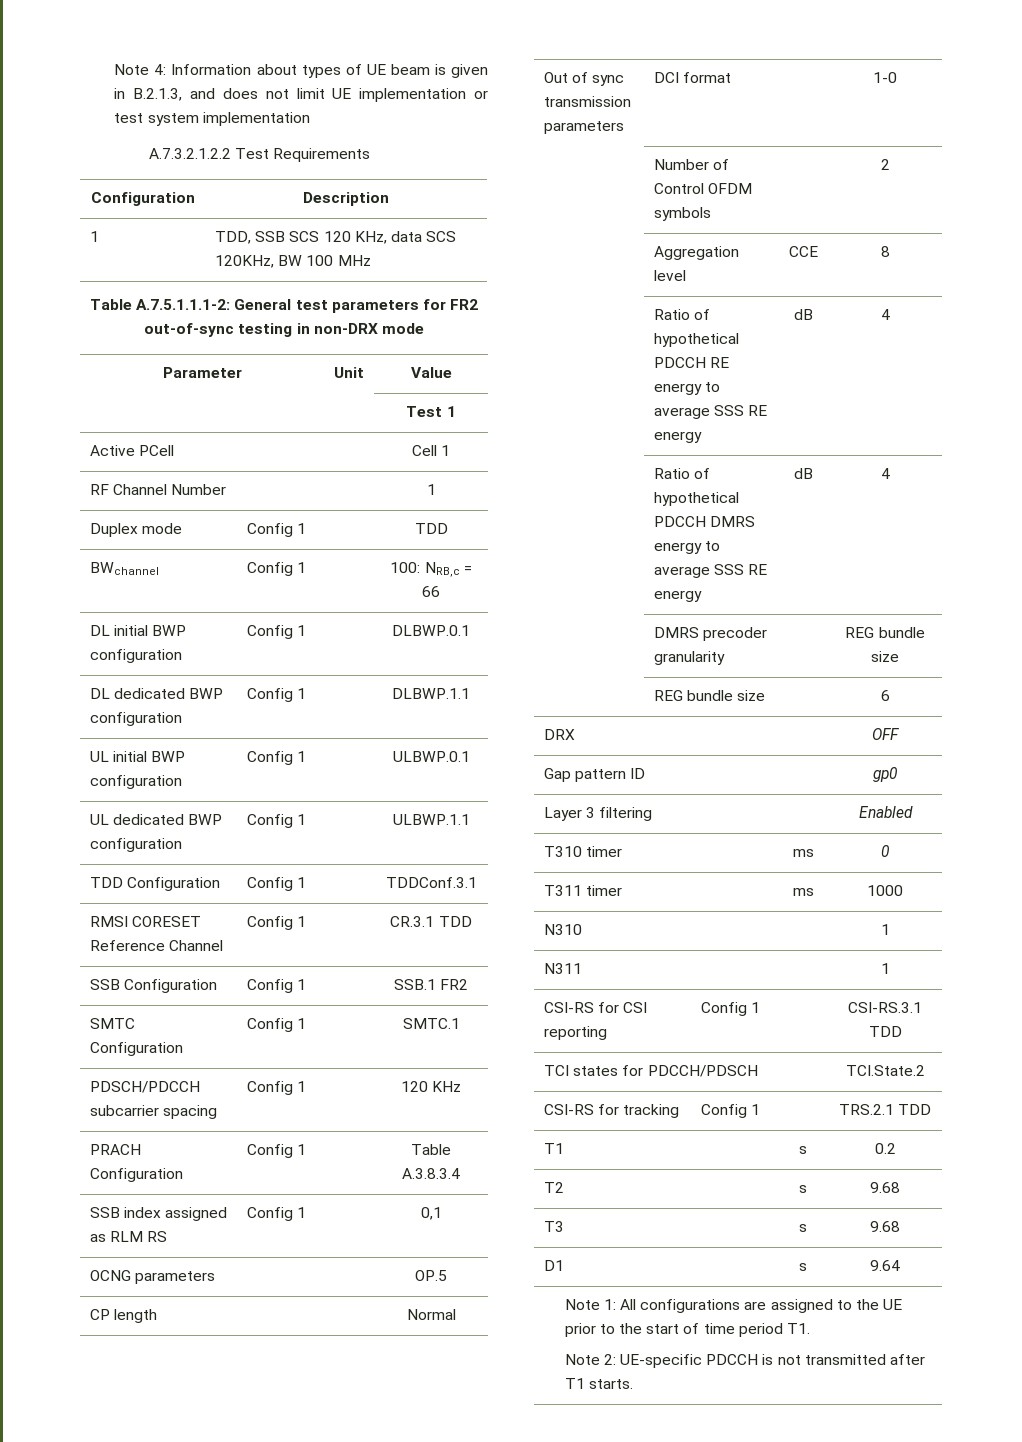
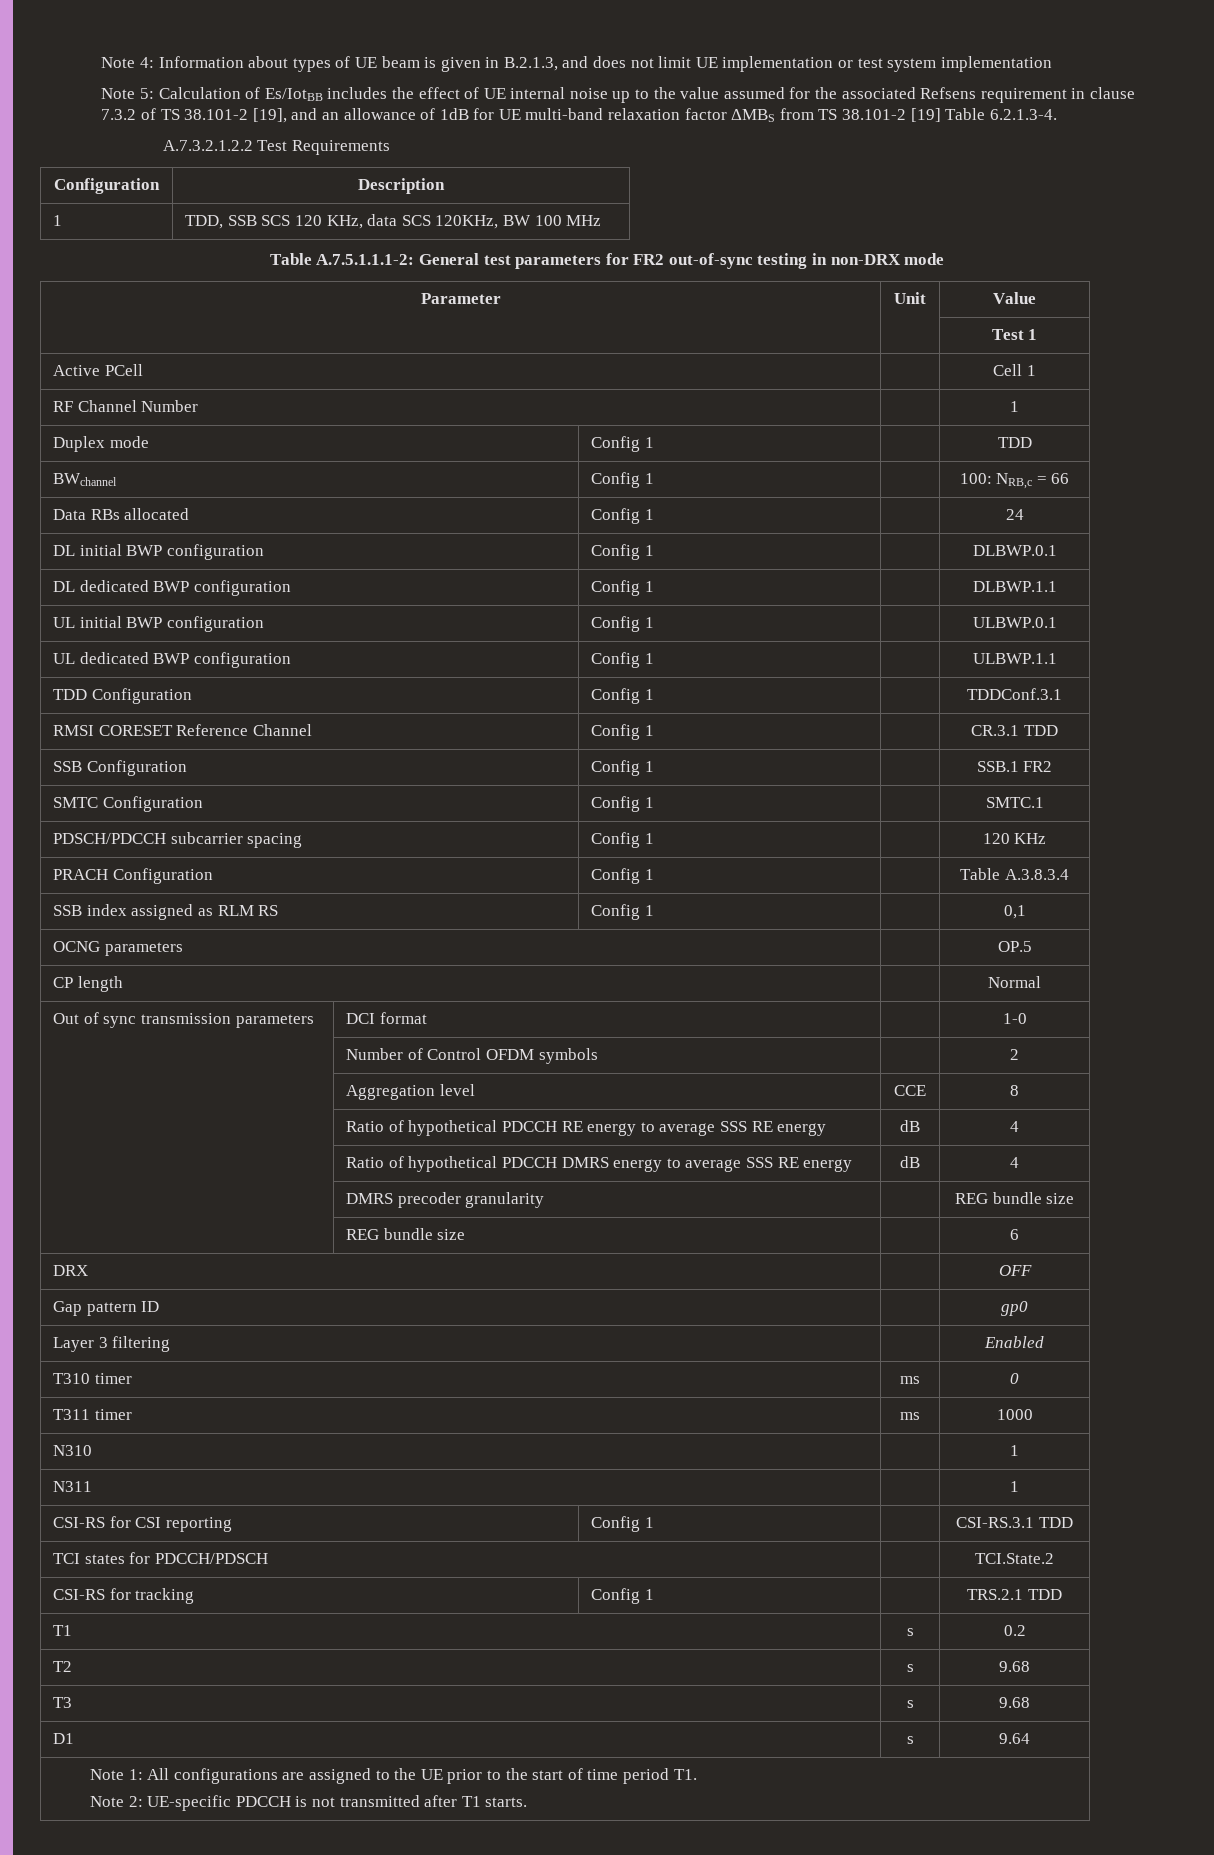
(310, 119) none -> [101,87,1135,103] [101,108,1057,123] // Note 5: Calculation of Es/IotBB includes the effect of UE internal noise up to the value assumed for the associated Refsens requirement in clause 7.3.2 of TS 38.101-2 [19], and an allowance of 1dB for UE multi-band relaxation factor ΔMBS from TS 38.101-2 [19] Table 6.2.1.3-4.
(440, 591) none -> [53,508,190,520] [591,508,654,524] [1005,509,1024,520] // Data RBs allocated | Config 1 | | 24

